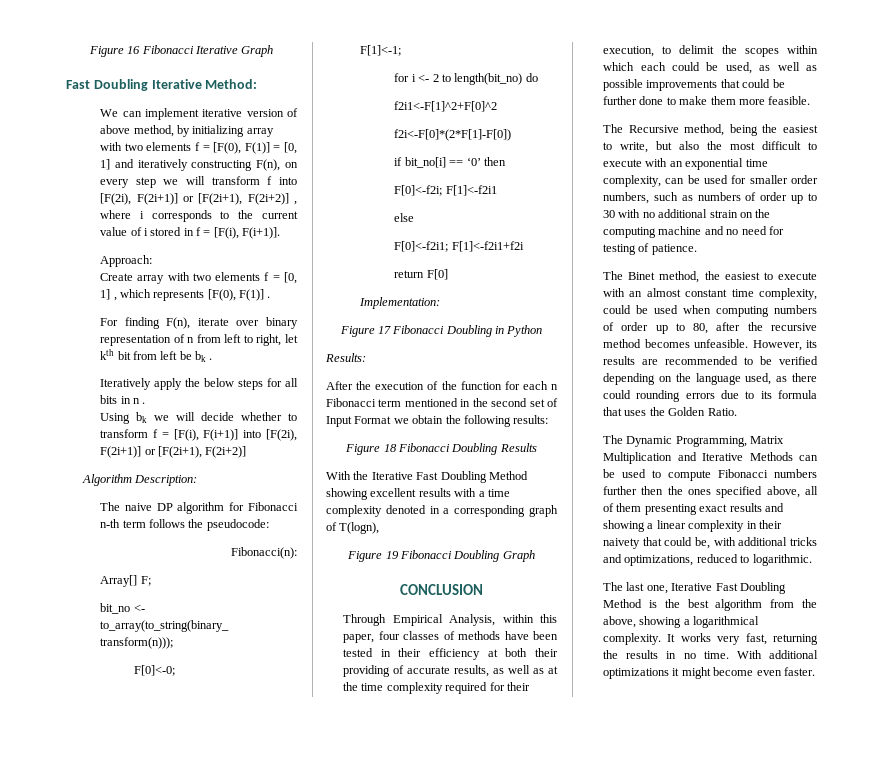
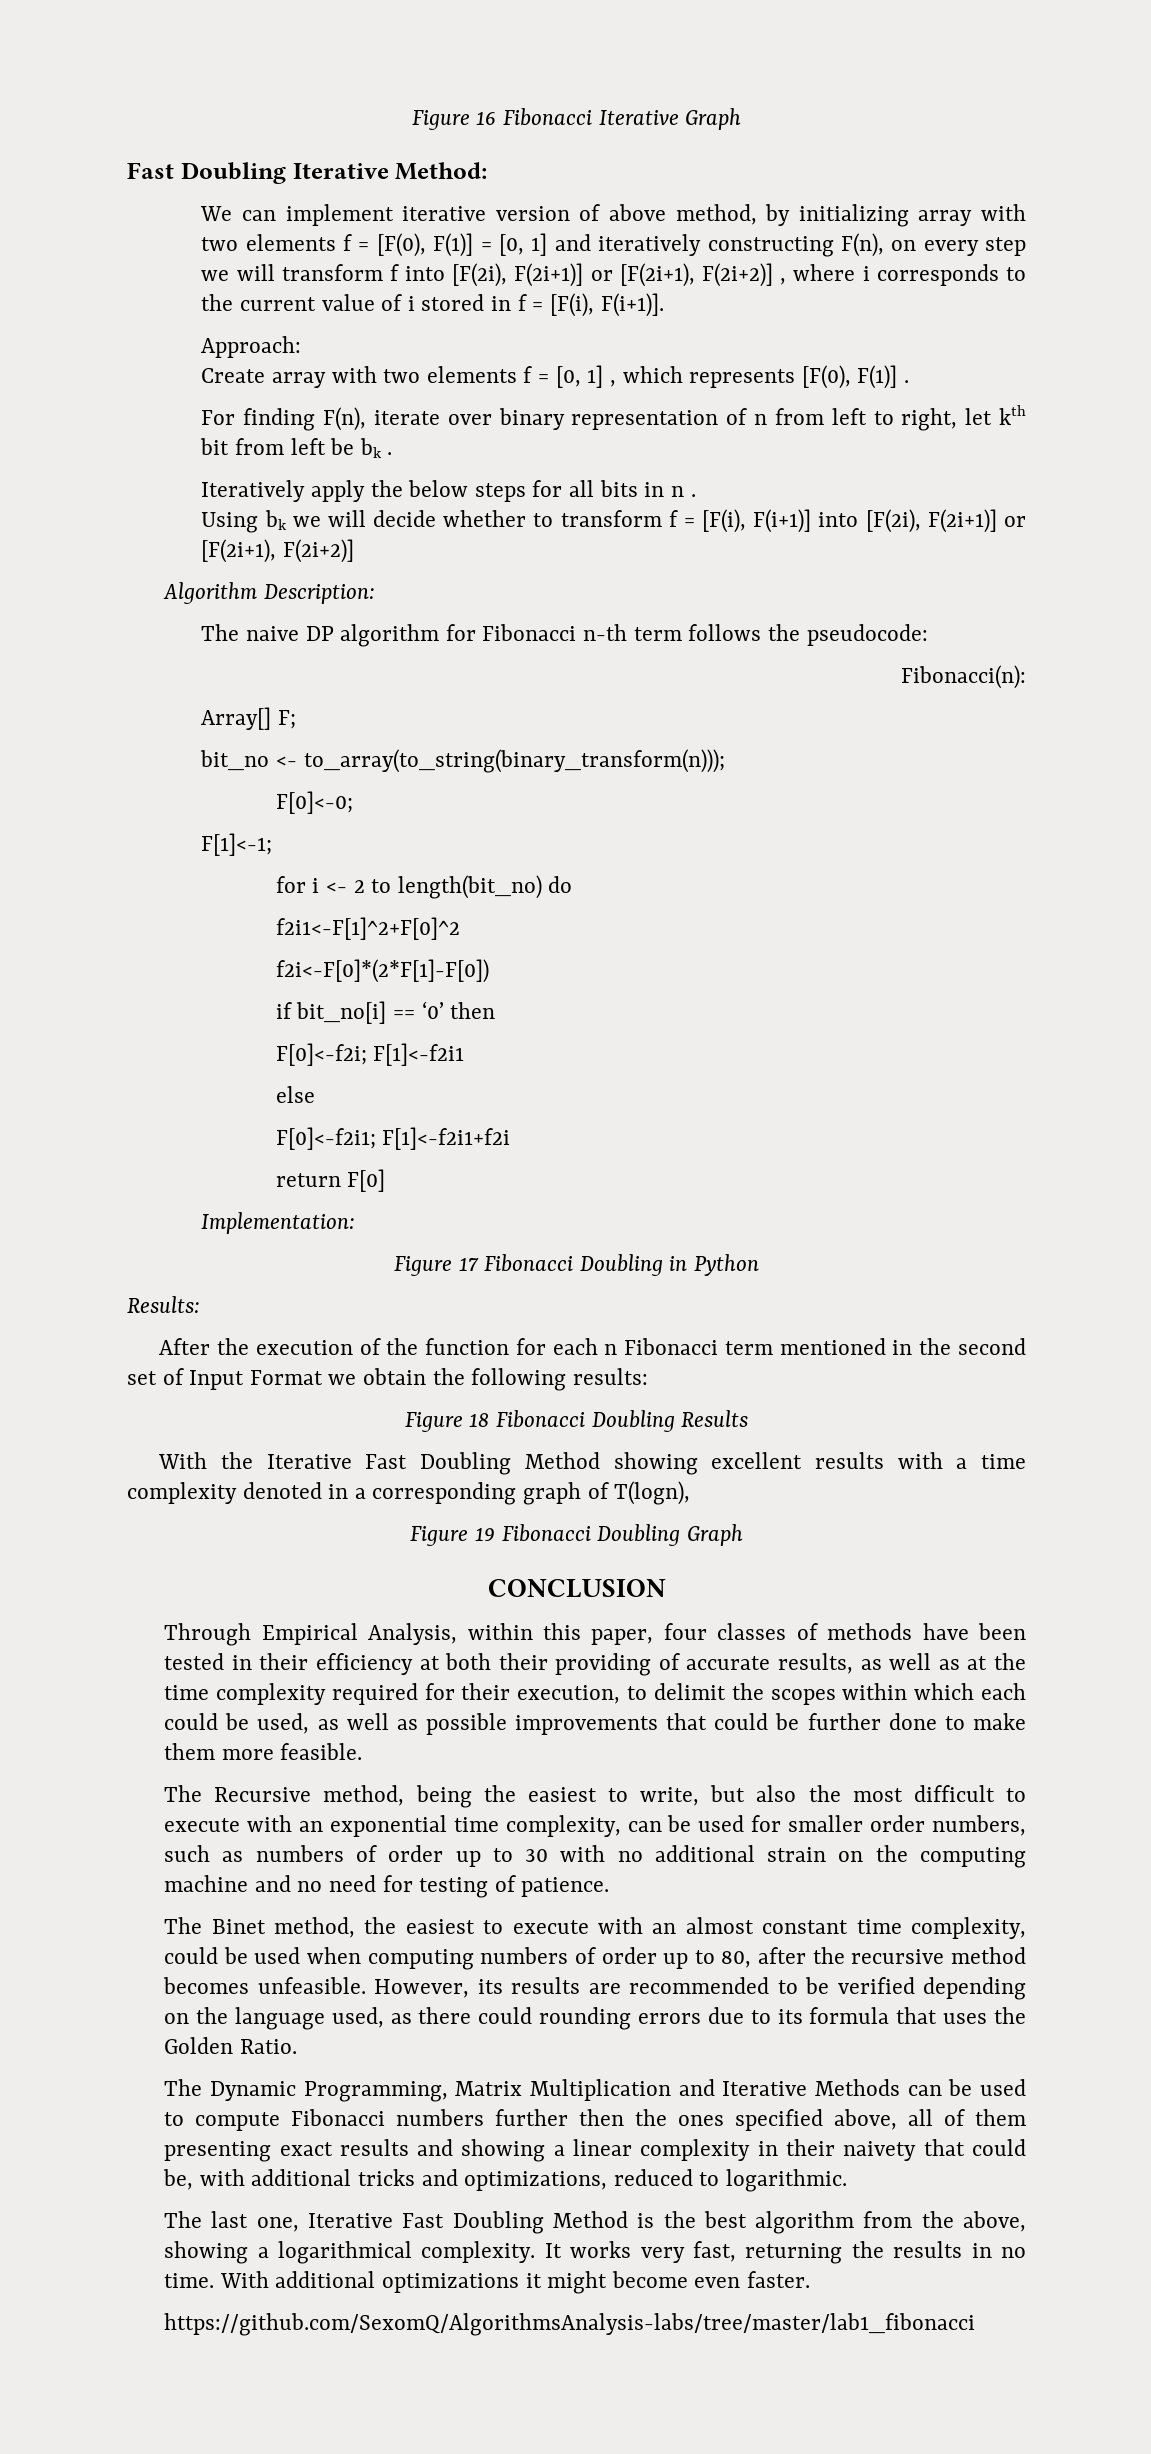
(815, 671) none -> [164,2313,976,2336] // https://github.com/SexomQ/AlgorithmsAnalysis-labs/tree/master/lab1_fibonacci

